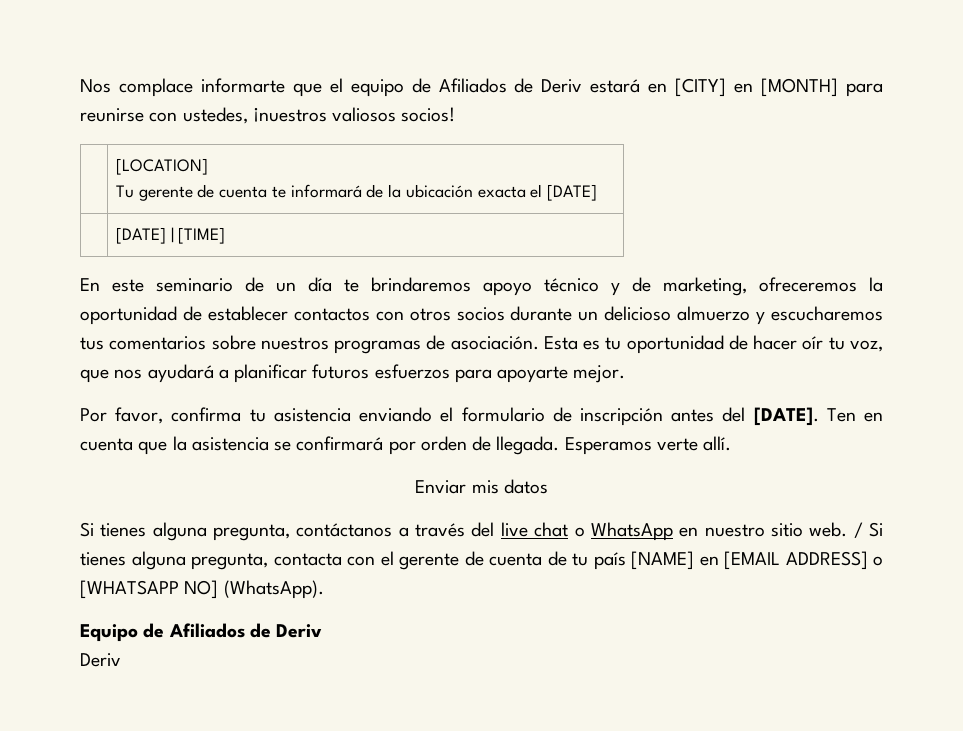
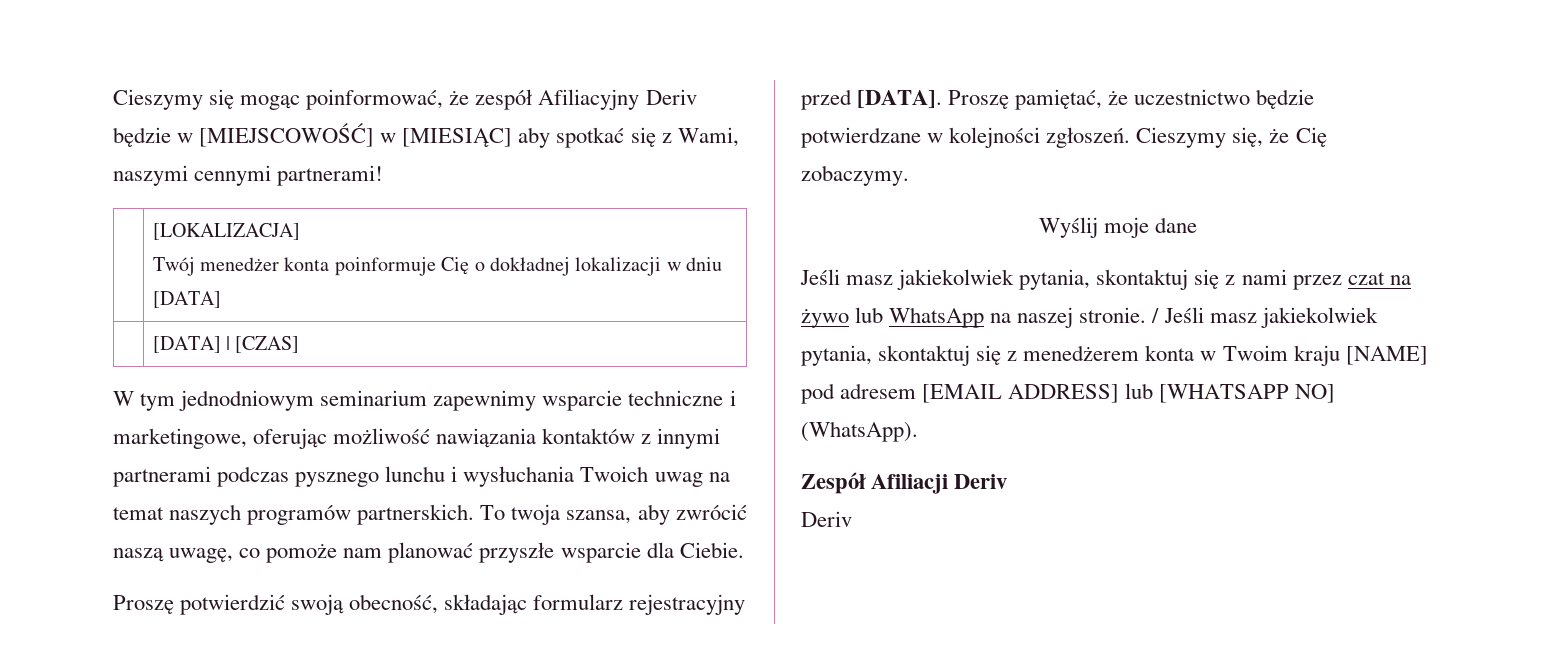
[80,78,883,97] [80,107,456,124] [115,158,208,175] [115,184,597,201] [115,227,226,244] [80,277,883,296] [80,306,883,325] [80,335,883,354] [80,364,626,383] [80,407,883,426] [80,436,732,455] [415,479,548,494] [80,522,884,541] [80,551,719,570] Nos complace informarte que el equipo de Afiliados de Deriv estará en [CITY] en [MONTH] para reunirse con ustedes, ¡nuestros valiosos socios! // | [LOCATION] // Tu gerente de cuenta te informará de la ubicación exacta el [DATE] // | [DATE] | [TIME] // En este seminario de un día te brindaremos apoyo técnico y de marketing, ofreceremos la oportunidad de establecer contactos con otros socios durante un delicioso almuerzo y escucharemos tus comentarios sobre nuestros programas de asociación. Esta es tu oportunidad de hacer oír tu voz, que nos ayudará a planificar futuros esfuerzos para apoyarte mejor. // Por favor, confirma tu asistencia enviando el formulario de inscripción antes del [DATE]. Ten en cuenta que la asistencia se confirmará por orden de llegada. Esperamos verte allí. // Enviar mis datos // Si tienes alguna pregunta, contáctanos a través del live chat o WhatsApp en nuestro sitio web. / Si tienes alguna pregunta, contacta con el gerente de cuenta de tu país [NAME] en -> [113,89,697,110] [113,123,739,148] [113,165,384,186] [152,223,300,240] [152,257,723,276] [152,291,221,308] [152,336,300,353] [113,390,736,411] [113,428,721,449] [113,466,730,487] [113,504,747,525] [113,542,744,563] [113,594,746,615] [801,89,1315,110] [801,127,1327,148] [801,165,909,186] [1038,217,1198,238] [800,269,1411,290] [801,307,1378,328] [801,345,1428,366] [801,383,917,404] Cieszymy się mogąc poinformować, że zespół Afiliacyjny Deriv będzie w [MIEJSCOWOŚĆ] w [MIESIĄC] aby spotkać się z Wami, naszymi cennymi partnerami! // | [LOKALIZACJA] // Twój menedżer konta poinformuje Cię o dokładnej lokalizacji w dniu [DATA] // | [DATA] | [CZAS] // W tym jednodniowym seminarium zapewnimy wsparcie techniczne i marketingowe, oferując możliwość nawiązania kontaktów z innymi partnerami podczas pysznego lunchu i wysłuchania Twoich uwag na temat naszych programów partnerskich. To twoja szansa, aby zwrócić naszą uwagę, co pomoże nam planować przyszłe wsparcie dla Ciebie. // Proszę potwierdzić swoją obecność, składając formularz rejestracyjny przed [DATA]. Proszę pamiętać, że uczestnictwo będzie potwierdzane w kolejności zgłoszeń. Cieszymy się, że Cię zobaczymy. // Wyślij moje dane // Jeśli masz jakiekolwiek pytania, skontaktuj się z nami przez czat na żywo lub WhatsApp na naszej stronie. / Jeśli masz jakiekolwiek pytania, skontaktuj się z menedżerem konta w Twoim kraju [NAME] pod adresem
[873,556,883,566] o -> [1125,383,1154,399] lub
[80,623,271,642] Equipo de Afiliados de -> [801,472,949,494] Zespół Afiliacji

